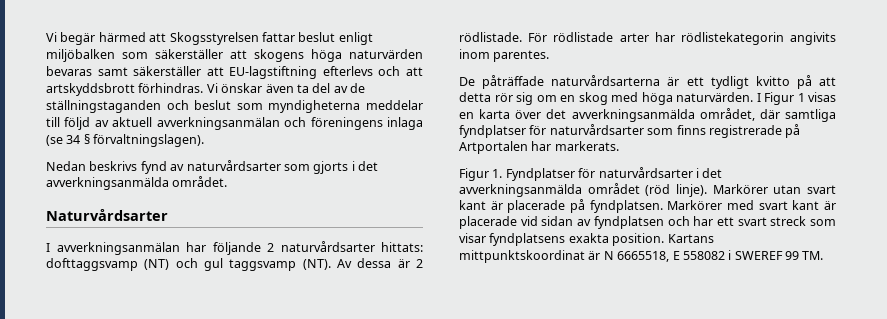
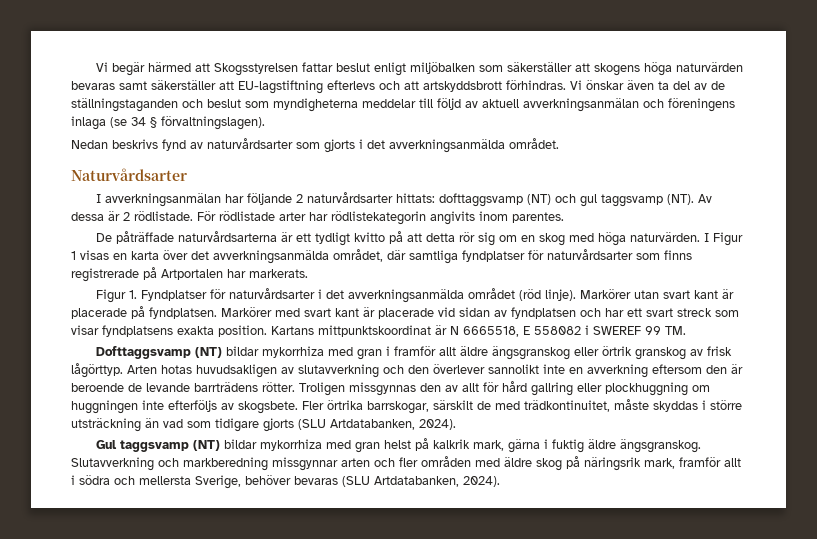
(824, 255) none -> [95,346,732,360] [71,363,743,378] [71,381,710,396] [71,399,742,414] [71,418,456,432] [95,438,701,453] [71,456,741,471] [71,475,500,489] // Dofttaggsvamp (NT) bildar mykorrhiza med gran i framför allt äldre ängsgranskog eller örtrik granskog av frisk lågörttyp. Arten hotas huvudsakligen av slutavverkning och den överlever sannolikt inte en avverkning eftersom den är beroende de levande barrträdens rötter. Troligen missgynnas den av allt för hård gallring eller plockhuggning om huggningen inte efterföljs av skogsbete. Fler örtrika barrskogar, särskilt de med trädkontinuitet, måste skyddas i större utsträckning än vad som tidigare gjorts (SLU Artdatabanken, 2024). // Gul taggsvamp (NT) bildar mykorrhiza med gran helst på kalkrik mark, gärna i fuktig äldre ängsgranskog. Slutavverkning och markberedning missgynnar arten och fler områden med äldre skog på näringsrik mark, framför allt i södra och mellersta Sverige, behöver bevaras (SLU Artdatabanken, 2024).

